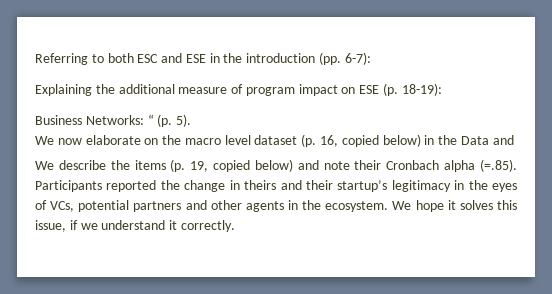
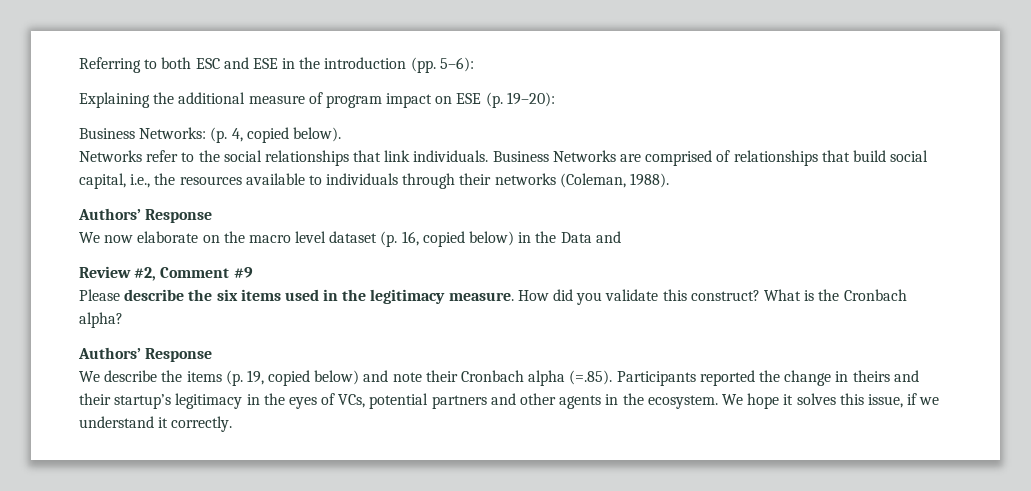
[344,52,371,65] 6-7): -> [439,57,474,72] 5–6):
[401,83,442,96] 18-19): -> [506,92,555,107] 19–20):
[147,114,192,127] “ (p. 5). -> [210,127,341,143] [79,150,929,166] [79,173,670,189] [78,208,213,223] (p. 4, copied below). // Networks refer to the social relationships that link individuals. Business Networks are comprised of relationships that build social capital, i.e., the resources available to individuals through their networks (Coleman, 1988). // Authors’ Response
(514, 140) none -> [79,266,253,281] [79,289,907,305] [79,312,123,328] [78,347,213,362] // Review #2, Comment #9 // Please describe the six items used in the legitimacy measure. How did you validate this construct? What is the Cronbach alpha? // Authors’ Response

